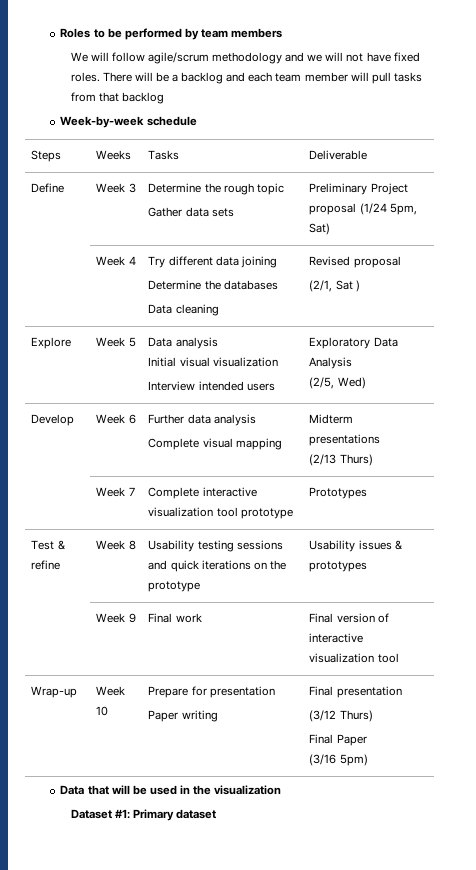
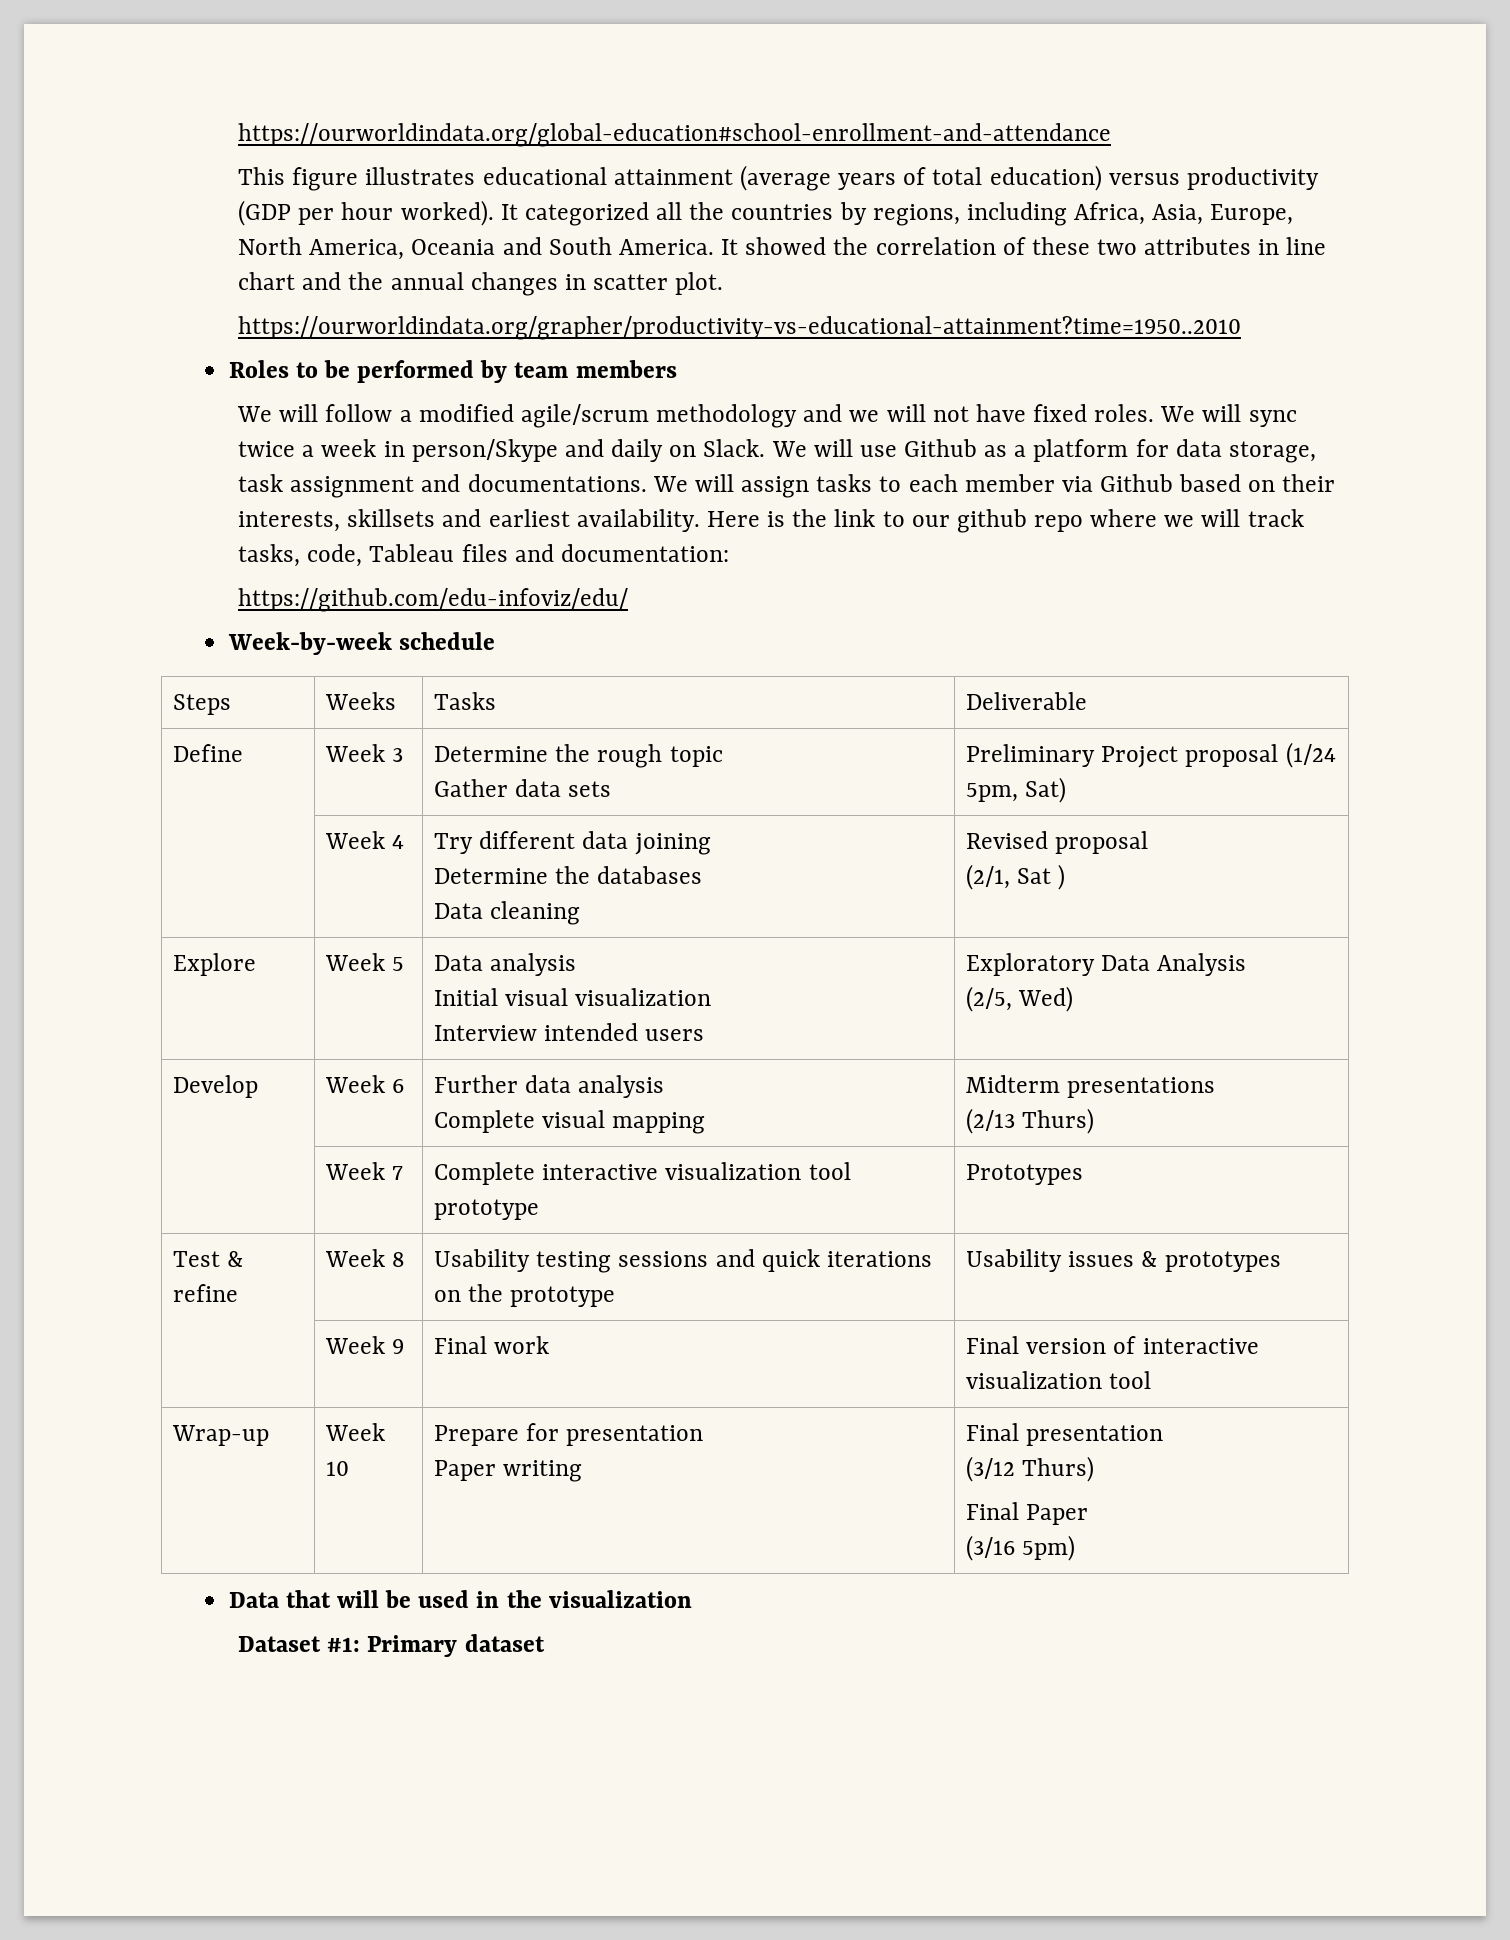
(60, 33) none -> [238,123,1112,147] [238,165,1319,191] [238,200,1294,226] [238,237,1327,260] [238,272,724,296] [238,316,1242,340] https://ourworldindata.org/global-education#school-enrollment-and-attendance // This figure illustrates educational attainment (average years of total education) versus productivity (GDP per hour worked). It categorized all the countries by regions, including Africa, Asia, Europe, North America, Oceania and South America. It showed the correlation of these two attributes in line chart and the annual changes in scatter plot. // https://ourworldindata.org/grapher/productivity-vs-educational-attainment?time=1950..2010 //
(145, 57) none -> [399,404,514,422] a modified
[102,72,422,84] [70,92,164,104] There will be a backlog and each team member will pull tasks from that backlog -> [1160,404,1297,427] [238,439,1316,463] [238,474,1336,498] [238,509,1304,533] [238,544,729,567] [238,588,629,612] We will sync twice a week in person/Skype and daily on Slack. We will use Github as a platform for data storage, task assignment and documentations. We will assign tasks to each member via Github based on their interests, skillsets and earliest availability. Here is the link to our github repo where we will track tasks, code, Tableau files and documentation: // https://github.com/edu-infoviz/edu/

